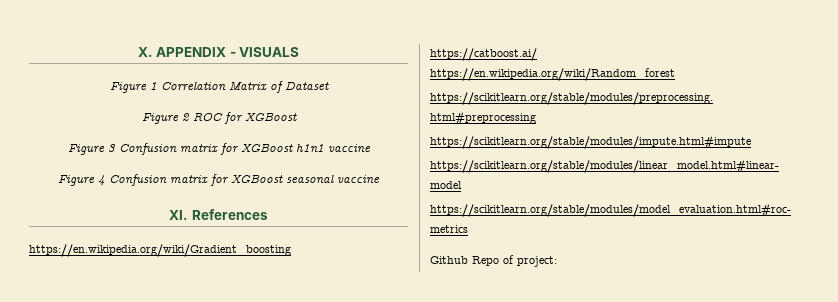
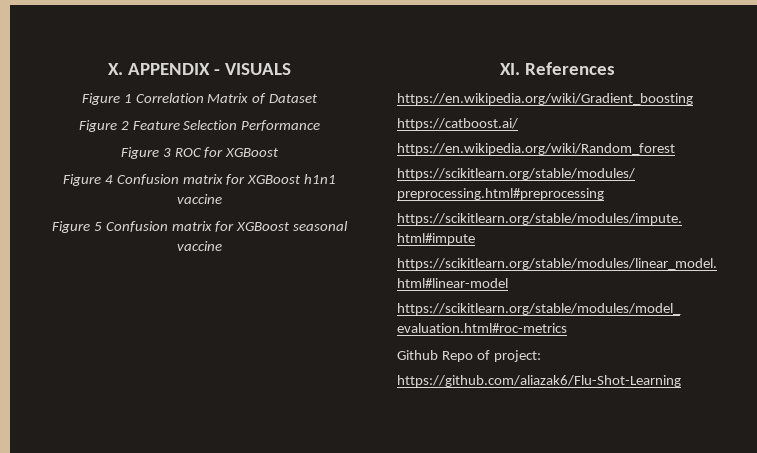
(190, 117) none -> [132,120,321,131] [120,147,171,159] Feature Selection Performance // Figure 3
[107,144,116,152] 3 -> [104,175,113,184] 4
[98,175,105,186] 4 -> [93,222,102,231] 5
(557, 261) none -> [397,375,681,387] // https://github.com/aliazak6/Flu-Shot-Learning

